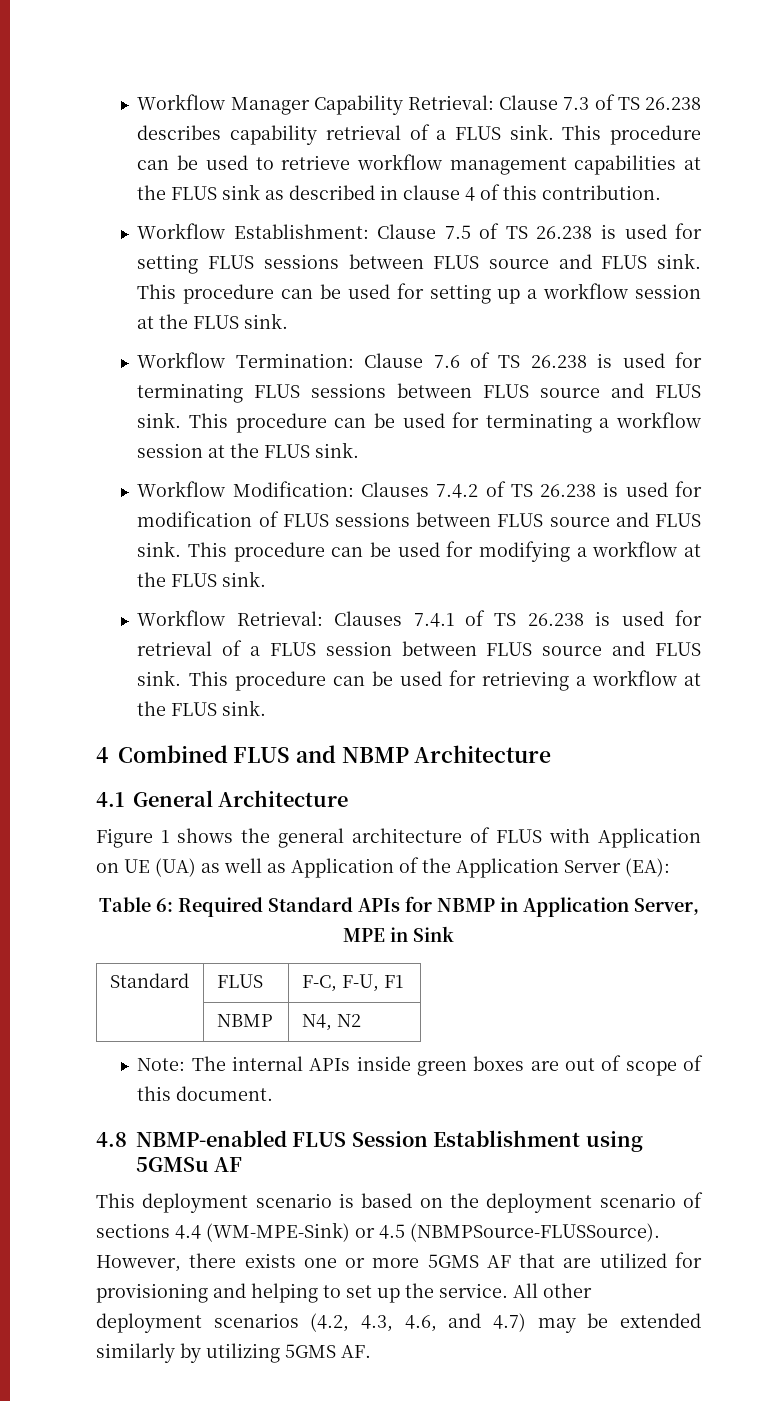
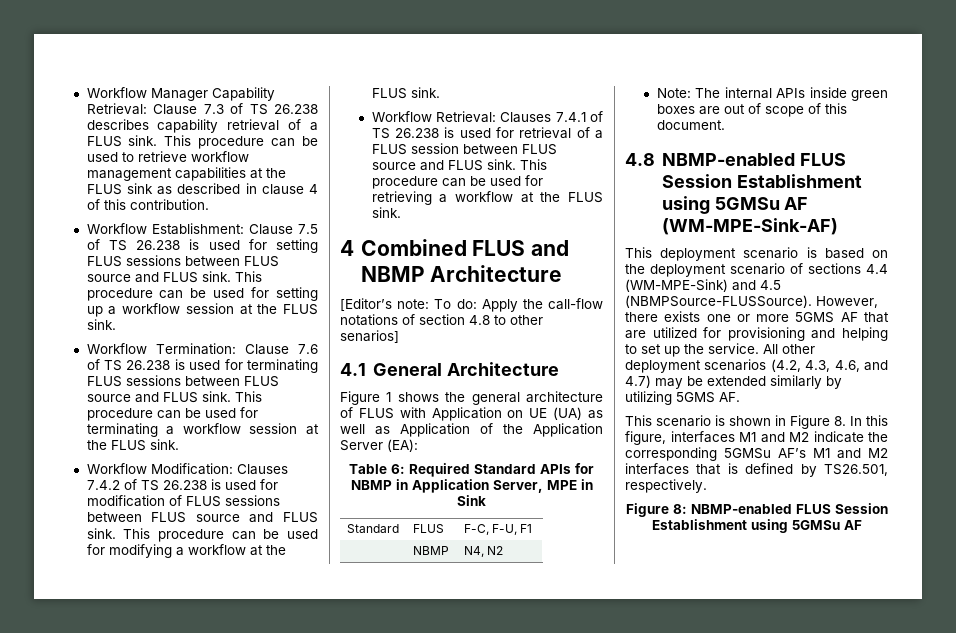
(552, 754) none -> [340,298,603,312] [340,314,543,326] [340,330,399,343] // [Editor’s note: To do: Apply the call-flow notations of section 4.8 to other senarios]
(243, 1164) none -> [661,218,838,235] (WM-MPE-Sink-AF)
[355,1228,375,1238] or -> [732,280,756,291] and
(371, 1351) none -> [625,415,888,429] [625,431,888,445] [625,447,888,461] [625,463,888,477] [625,479,707,493] [625,503,888,517] [651,519,862,533] // This scenario is shown in Figure 8. In this figure, interfaces M1 and M2 indicate the corresponding 5GMSu AF’s M1 and M2 interfaces that is defined by TS26.501, respectively. // Figure 8: NBMP-enabled FLUS Session Establishment using 5GMSu AF

